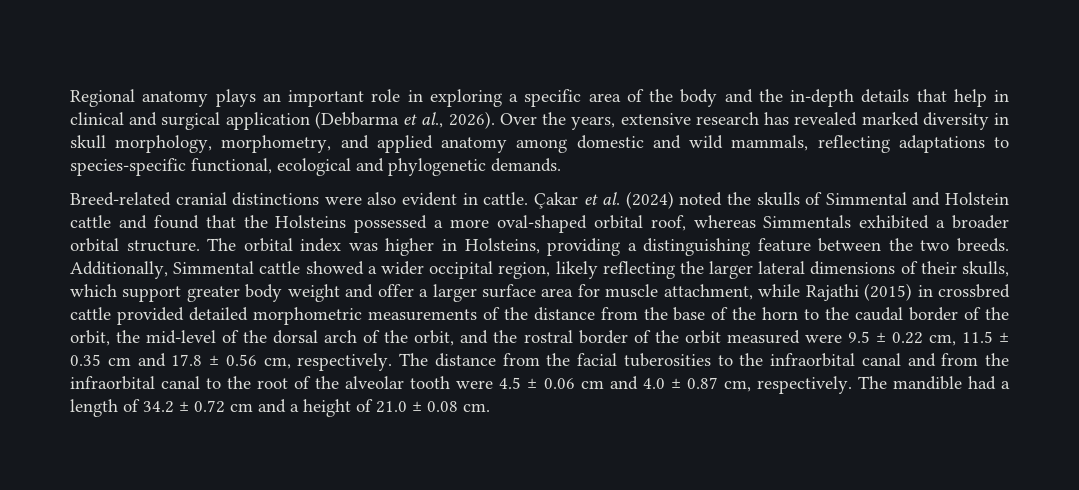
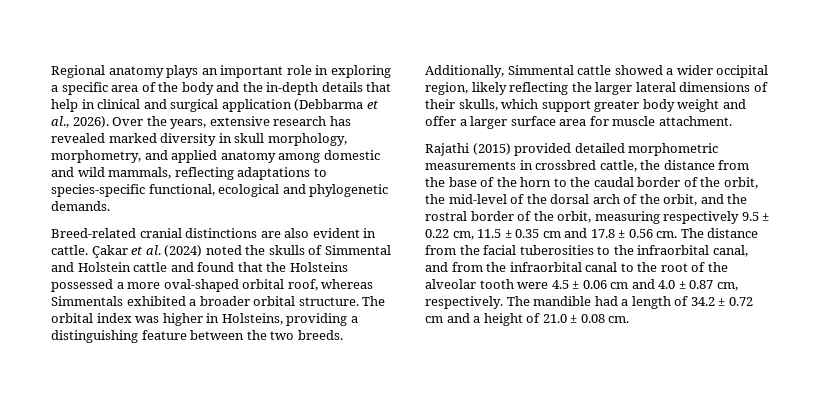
[324,196,362,205] were -> [260,231,281,238] are
[663,283,1011,301] [70,307,111,320] attachment, while Rajathi (2015) in crossbred cattle -> [658,116,732,126] [425,143,511,156] attachment. // Rajathi (2015)
[482,307,500,320] of -> [519,160,637,172] in crossbred cattle,
[684,330,842,344] orbit measured were -> [557,211,740,224] orbit, measuring respectively
[263,353,393,371] cm, respectively. -> [656,231,678,238] cm.
[861,353,901,366] canal -> [712,245,748,257] canal,

